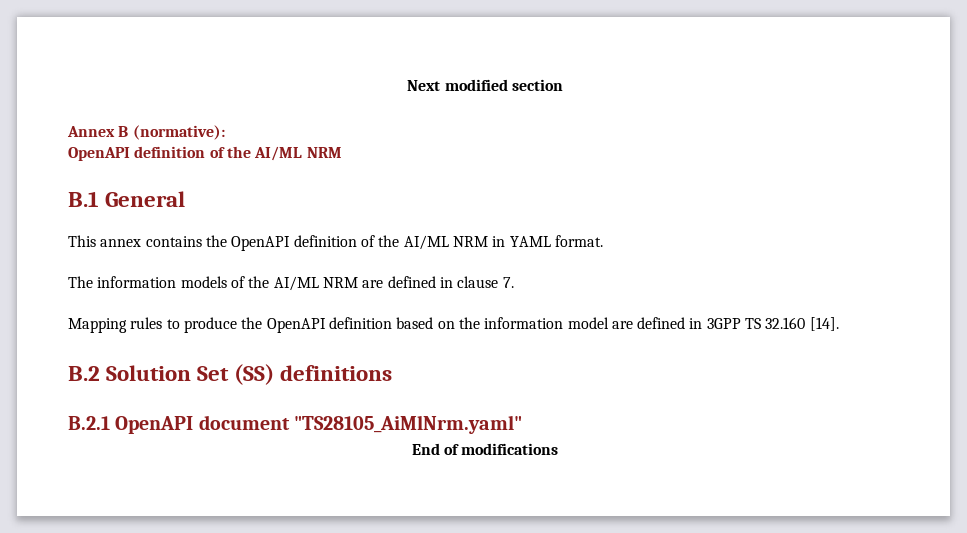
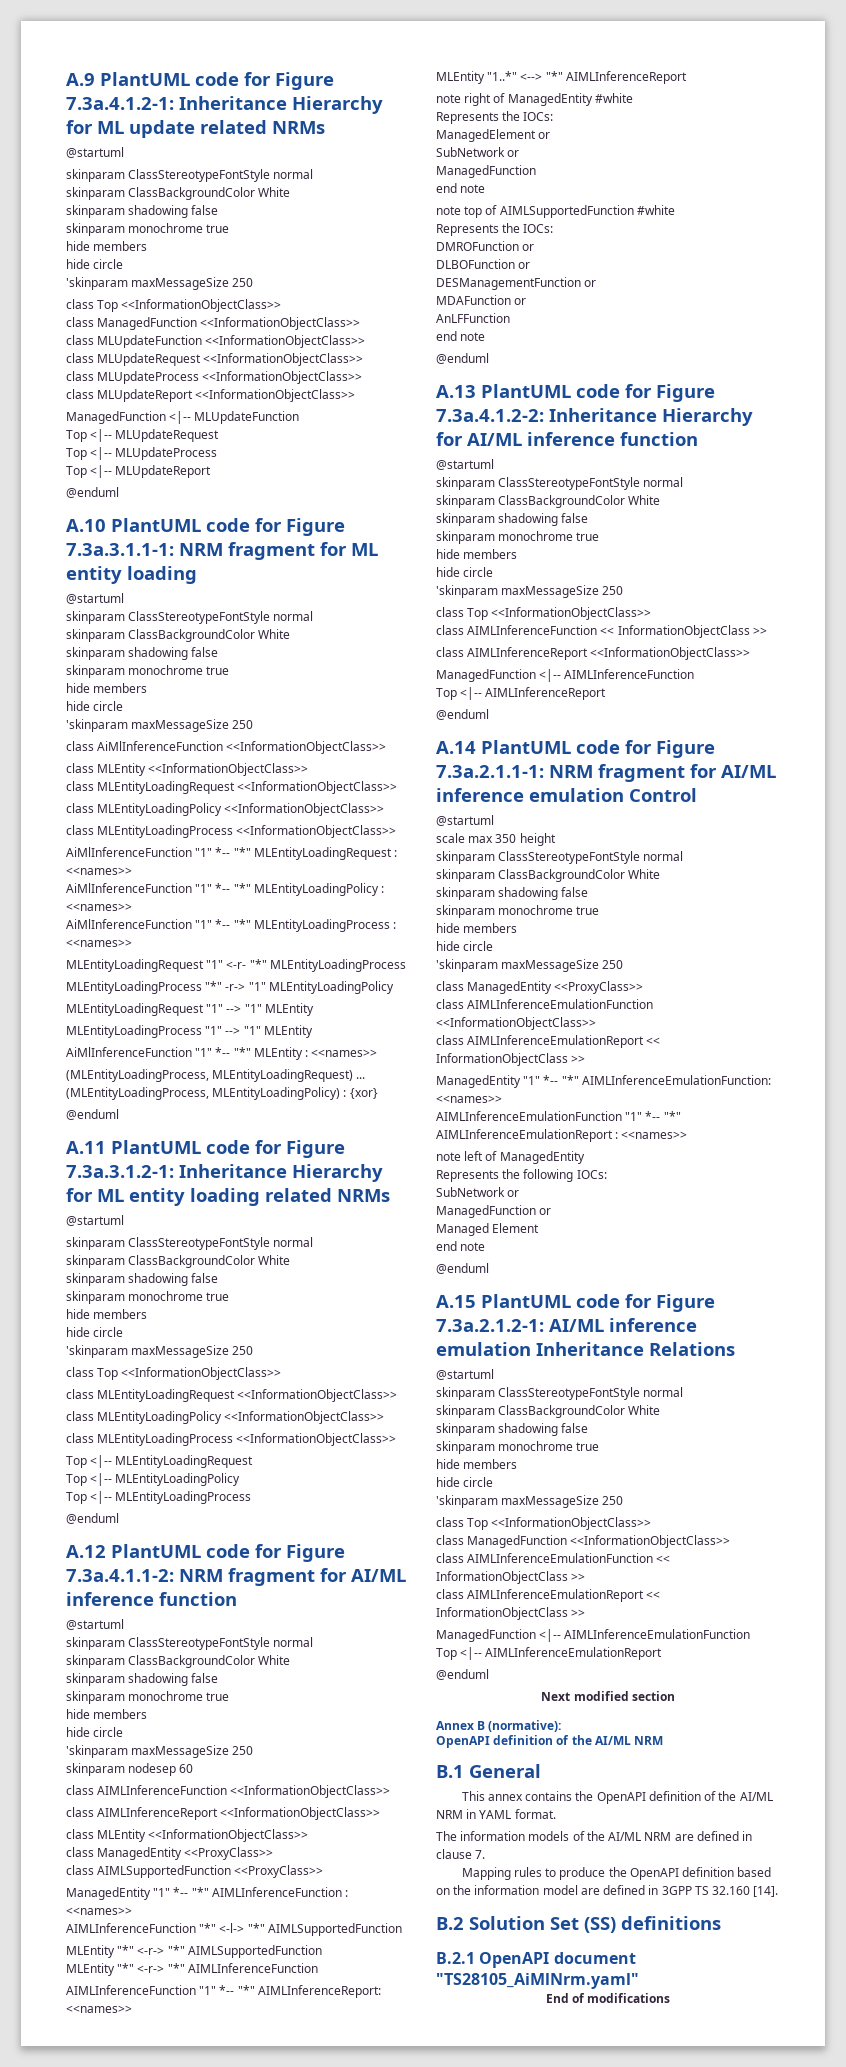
(407, 85) none -> [66,72,334,90] [66,96,383,114] [66,120,325,138] [66,147,124,158] [66,169,314,182] [66,187,291,200] [66,205,219,218] [66,223,230,236] [66,241,148,251] [66,259,124,269] [66,277,254,290] [66,299,282,312] [66,317,361,330] [66,335,366,348] [66,353,364,366] [66,371,363,384] [66,389,356,402] [66,411,300,424] [66,429,220,442] [66,447,218,460] [66,465,212,478] [66,487,119,498] [66,518,345,536] [66,542,378,560] [66,566,197,584] [66,593,124,604] [66,611,314,624] [66,629,291,642] [66,647,219,660] [66,665,230,678] [66,683,148,693] [66,701,124,711] [66,719,254,732] [66,741,387,754] [66,763,309,776] [66,781,398,794] [66,803,385,816] [66,825,397,838] [66,847,398,860] [66,867,132,875] [66,883,385,896] [66,903,132,911] [66,919,397,932] [66,939,132,947] [66,959,406,972] [66,981,394,994] [66,1003,314,1016] [66,1025,313,1038] [66,1047,378,1060] [66,1069,366,1082] [66,1087,378,1100] [66,1109,119,1120] [66,1140,345,1158] [66,1164,383,1182] [66,1188,390,1206] [66,1215,124,1226] [66,1237,314,1250] [66,1255,291,1268] [66,1273,219,1286] [66,1291,230,1304] [66,1309,148,1319] [66,1327,124,1337] [66,1345,254,1358] [66,1367,282,1380] [66,1389,398,1402] [66,1411,385,1424] [66,1433,397,1446] [66,1455,254,1468] [66,1473,241,1486] [66,1491,252,1504] [66,1513,119,1524] [66,1544,345,1562] [66,1568,406,1586] [66,1592,237,1606] [66,1619,124,1630] [66,1637,314,1650] [66,1655,291,1668] [66,1673,219,1686] [66,1691,230,1704] [66,1709,148,1719] [66,1727,124,1737] [66,1745,254,1758] [66,1763,194,1776] [66,1785,391,1798] [66,1807,381,1820] [66,1829,309,1842] [66,1847,274,1860] [66,1865,324,1878] [66,1887,349,1900] [66,1907,132,1915] [66,1923,402,1936] [66,1945,322,1958] [66,1963,318,1976] [66,1985,381,1998] [66,2005,132,2013] [436,71,687,84] [436,93,633,106] [436,111,554,124] [436,129,551,142] [436,147,520,157] [436,165,536,178] [436,183,486,193] [436,205,675,218] [436,223,554,236] [436,241,535,251] [436,259,531,269] [436,277,597,290] [436,295,527,305] [436,313,510,323] [436,331,486,341] [436,353,489,364] [436,384,715,402] [436,408,753,426] [436,432,698,446] [436,459,494,470] [436,477,684,490] [436,495,661,508] [436,513,589,526] [436,531,600,544] [436,549,518,559] [436,567,494,577] [436,585,624,598] [436,607,652,620] [436,625,767,638] [436,647,751,660] [436,669,695,682] [436,687,607,700] [436,709,489,720] [436,740,715,758] [436,764,776,782] [436,788,697,802] [436,815,494,826] [436,833,556,846] [436,851,684,864] [436,869,661,882] [436,887,589,900] [436,905,600,918] [436,923,518,933] [436,941,494,951] [436,959,624,972] [436,981,644,994] [436,999,654,1009] [436,1017,596,1030] [436,1035,661,1048] [436,1053,586,1066] [436,1075,771,1088] [436,1095,502,1103] [436,1111,681,1121] [436,1129,688,1142] [436,1151,585,1164] [436,1169,607,1182] [436,1187,520,1197] [436,1205,552,1218] [436,1223,540,1236] [436,1241,486,1251] [436,1263,489,1274] [436,1294,715,1312] [436,1318,697,1332] [436,1342,735,1356] [436,1369,494,1380] [436,1387,684,1400] [436,1405,661,1418] [436,1423,589,1436] [436,1441,600,1454] [436,1459,518,1469] [436,1477,494,1487] [436,1495,624,1508] [436,1517,652,1530] [436,1535,731,1548] [436,1553,671,1563] [436,1571,586,1584] [436,1589,661,1602] [436,1607,586,1620] [436,1629,751,1642] [436,1647,663,1660] [436,1669,489,1680] A.9 PlantUML code for Figure 7.3a.4.1.2-1: Inheritance Hierarchy for ML update related NRMs // @startuml // skinparam ClassStereotypeFontStyle normal // skinparam ClassBackgroundColor White // skinparam shadowing false // skinparam monochrome true // hide members // hide circle // 'skinparam maxMessageSize 250 // class Top <<InformationObjectClass>> // class ManagedFunction <<InformationObjectClass>> // class MLUpdateFunction <<InformationObjectClass>> // class MLUpdateRequest <<InformationObjectClass>> // class MLUpdateProcess <<InformationObjectClass>> // class MLUpdateReport <<InformationObjectClass>> // ManagedFunction <|-- MLUpdateFunction // Top <|-- MLUpdateRequest // Top <|-- MLUpdateProcess // Top <|-- MLUpdateReport // @enduml // A.10 PlantUML code for Figure 7.3a.3.1.1-1: NRM fragment for ML entity loading // @startuml // skinparam ClassStereotypeFontStyle normal // skinparam ClassBackgroundColor White // skinparam shadowing false // skinparam monochrome true // hide members // hide circle // 'skinparam maxMessageSize 250 // class AiMlInferenceFunction <<InformationObjectClass>> // class MLEntity <<InformationObjectClass>> // class MLEntityLoadingRequest <<InformationObjectClass>> // class MLEntityLoadingPolicy <<InformationObjectClass>> // class MLEntityLoadingProcess <<InformationObjectClass>> // AiMlInferenceFunction "1" *-- "*" MLEntityLoadingRequest : <<names>> // AiMlInferenceFunction "1" *-- "*" MLEntityLoadingPolicy : <<names>> // AiMlInferenceFunction "1" *-- "*" MLEntityLoadingProcess : <<names>> // MLEntityLoadingRequest "1" <-r- "*" MLEntityLoadingProcess // MLEntityLoadingProcess "*" -r-> "1" MLEntityLoadingPolicy // MLEntityLoadingRequest "1" --> "1" MLEntity // MLEntityLoadingProcess "1" --> "1" MLEntity // AiMlInferenceFunction "1" *-- "*" MLEntity : <<names>> // (MLEntityLoadingProcess, MLEntityLoadingRequest) ... (MLEntityLoadingProcess, MLEntityLoadingPolicy) : {xor} // @enduml // A.11 PlantUML code for Figure 7.3a.3.1.2-1: Inheritance Hierarchy for ML entity loading related NRMs // @startuml // skinparam ClassStereotypeFontStyle normal // skinparam ClassBackgroundColor White // skinparam shadowing false // skinparam monochrome true // hide members // hide circle // 'skinparam maxMessageSize 250 // class Top <<InformationObjectClass>> // class MLEntityLoadingRequest <<InformationObjectClass>> // class MLEntityLoadingPolicy <<InformationObjectClass>> // class MLEntityLoadingProcess <<InformationObjectClass>> // Top <|-- MLEntityLoadingRequest // Top <|-- MLEntityLoadingPolicy // Top <|-- MLEntityLoadingProcess // @enduml // A.12 PlantUML code for Figure 7.3a.4.1.1-2: NRM fragment for AI/ML inference function // @startuml // skinparam ClassStereotypeFontStyle normal // skinparam ClassBackgroundColor White // skinparam shadowing false // skinparam monochrome true // hide members // hide circle // 'skinparam maxMessageSize 250 // skinparam nodesep 60 // class AIMLInferenceFunction <<InformationObjectClass>> // class AIMLInferenceReport <<InformationObjectClass>> // class MLEntity <<InformationObjectClass>> // class ManagedEntity <<ProxyClass>> // class AIMLSupportedFunction <<ProxyClass>> // ManagedEntity "1" *-- "*" AIMLInferenceFunction : <<names>> // AIMLInferenceFunction "*" <-l-> "*" AIMLSupportedFunction // MLEntity "*" <-r-> "*" AIMLSupportedFunction // MLEntity "*" <-r-> "*" AIMLInferenceFunction // AIMLInferenceFunction "1" *-- "*" AIMLInferenceReport: <<names>> // MLEntity "1..*" <--> "*" AIMLInferenceReport // note right of ManagedEntity #white // Represents the IOCs: // ManagedElement or // SubNetwork or // ManagedFunction // end note // note top of AIMLSupportedFunction #white // Represents the IOCs: // DMROFunction or // DLBOFunction or // DESManagementFunction or // MDAFunction or // AnLFFunction // end note // @enduml // A.13 PlantUML code for Figure 7.3a.4.1.2-2: Inheritance Hierarchy for AI/ML inference function // @startuml // skinparam ClassStereotypeFontStyle normal // skinparam ClassBackgroundColor White // skinparam shadowing false // skinparam monochrome true // hide members // hide circle // 'skinparam maxMessageSize 250 // class Top <<InformationObjectClass>> // class AIMLInferenceFunction << InformationObjectClass >> // class AIMLInferenceReport <<InformationObjectClass>> // ManagedFunction <|-- AIMLInferenceFunction // Top <|-- AIMLInferenceReport // @enduml // A.14 PlantUML code for Figure 7.3a.2.1.1-1: NRM fragment for AI/ML inference emulation Control // @startuml // scale max 350 height // skinparam ClassStereotypeFontStyle normal // skinparam ClassBackgroundColor White // skinparam shadowing false // skinparam monochrome true // hide members // hide circle // 'skinparam maxMessageSize 250 // class ManagedEntity <<ProxyClass>> // class AIMLInferenceEmulationFunction <<InformationObjectClass>> // class AIMLInferenceEmulationReport << InformationObjectClass >> // ManagedEntity "1" *-- "*" AIMLInferenceEmulationFunction: <<names>> // AIMLInferenceEmulationFunction "1" *-- "*" AIMLInferenceEmulationReport : <<names>> // note left of ManagedEntity // Represents the following IOCs: // SubNetwork or // ManagedFunction or // Managed Element // end note // @enduml // A.15 PlantUML code for Figure 7.3a.2.1.2-1: AI/ML inference emulation Inheritance Relations // @startuml // skinparam ClassStereotypeFontStyle normal // skinparam ClassBackgroundColor White // skinparam shadowing false // skinparam monochrome true // hide members // hide circle // 'skinparam maxMessageSize 250 // class Top <<InformationObjectClass>> // class ManagedFunction <<InformationObjectClass>> // class AIMLInferenceEmulationFunction << InformationObjectClass >> // class AIMLInferenceEmulationReport << InformationObjectClass >> // ManagedFunction <|-- AIMLInferenceEmulationFunction // Top <|-- AIMLInferenceEmulationReport // @enduml //

